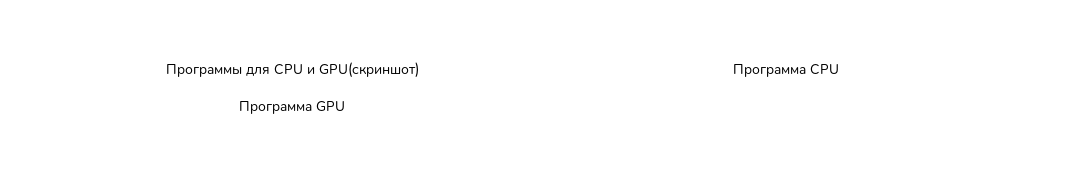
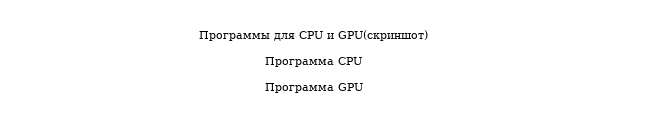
[316,101,345,112] [733,64,839,77] GPU // Программа CPU -> [338,57,362,65] [264,83,363,93] CPU // Программа GPU

